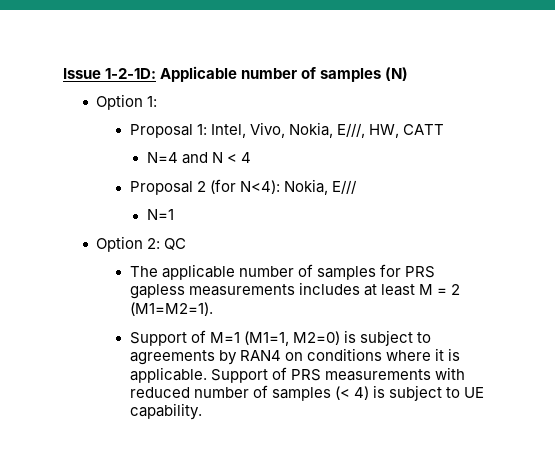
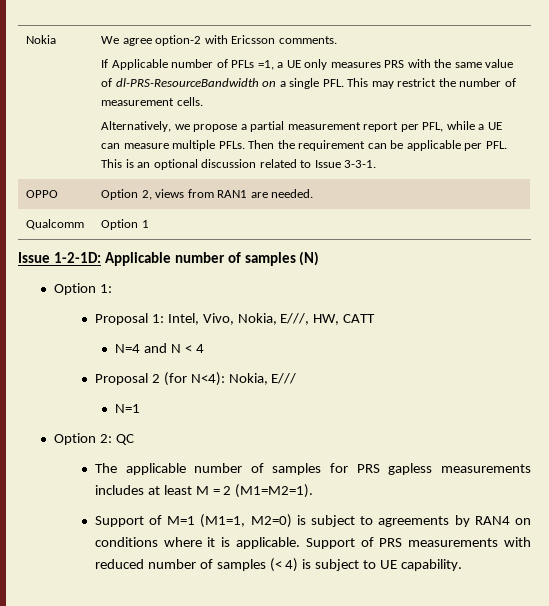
(63, 73) none -> [26,35,57,44] [101,35,337,46] [101,59,514,70] [101,78,516,89] [101,97,203,106] [101,121,502,132] [101,140,507,151] [101,159,377,170] [26,190,59,198] [101,189,314,200] [26,219,85,230] [101,219,149,230] Nokia | We agree option-2 with Ericsson comments. // If Applicable number of PFLs =1, a UE only measures PRS with the same value of dl-PRS-ResourceBandwidth on a single PFL. This may restrict the number of measurement cells. // Alternatively, we propose a partial measurement report per PFL, while a UE can measure multiple PFLs. Then the requirement can be applicable per PFL. This is an optional discussion related to Issue 3-3-1. // OPPO | Option 2, views from RAN1 are needed. // Qualcomm | Option 1 //

